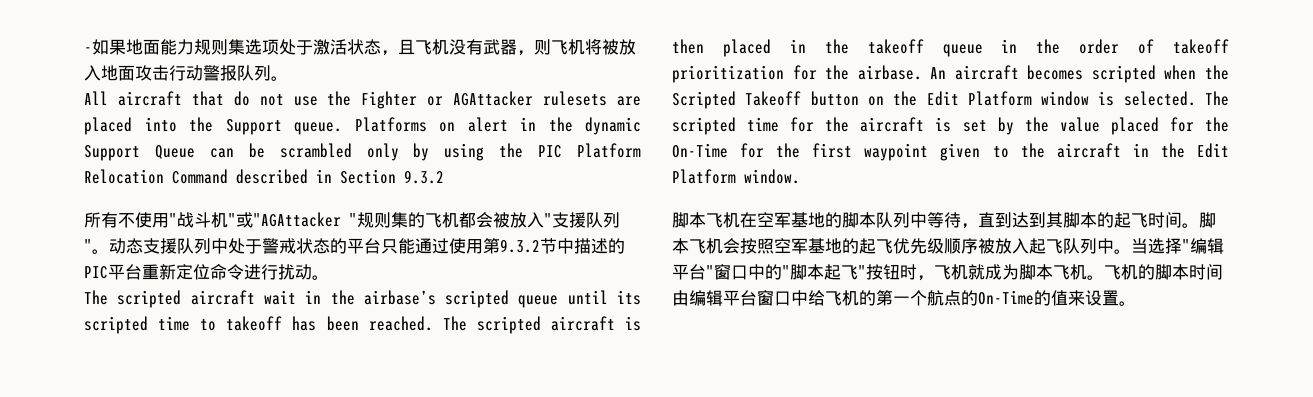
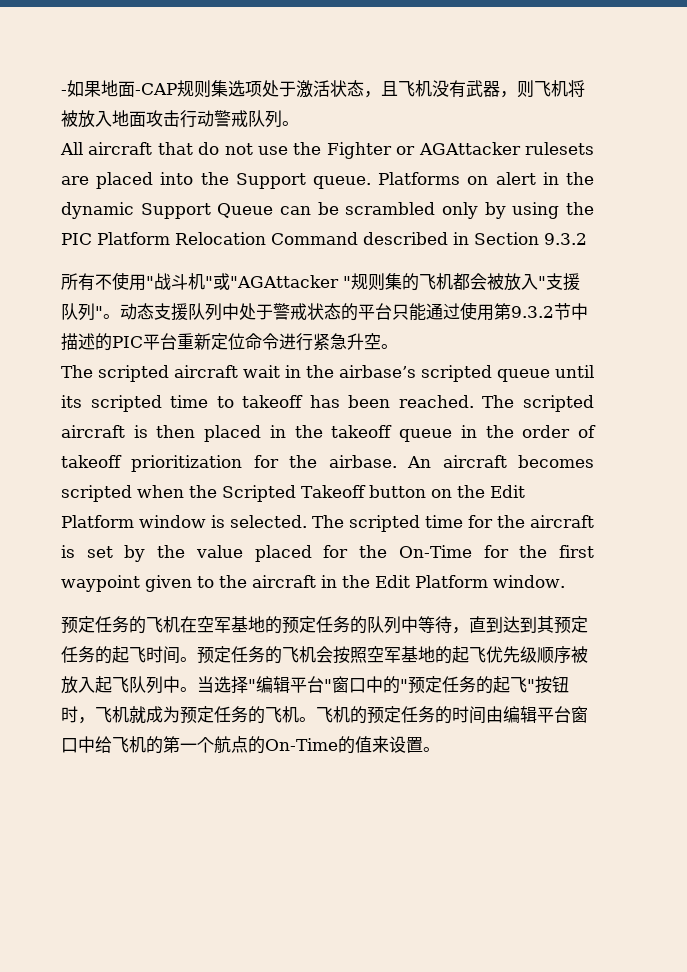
[160,39,194,55] 能力 -> [135,83,177,95] -CAP
[220,65,237,81] 报 -> [231,110,248,128] 戒
[278,264,312,280] 扰动 -> [313,333,381,350] 紧急升空
[672,212,706,228] 脚本 -> [61,616,146,634] 预定任务的
[842,212,876,228] 脚本 -> [282,616,367,634] 预定任务的
[1063,212,1097,228] 脚本 -> [554,616,588,634] [61,646,95,663] 预定任务
[1199,212,1216,228] [672,238,689,254] 脚本 -> [197,646,282,664] 预定任务的
[790,264,824,280] 脚本 -> [408,676,493,694] 预定任务的
[1019,264,1053,280] 脚本 -> [180,706,265,724] 预定任务的
[1155,264,1189,280] 脚本 -> [367,706,452,724] 预定任务的

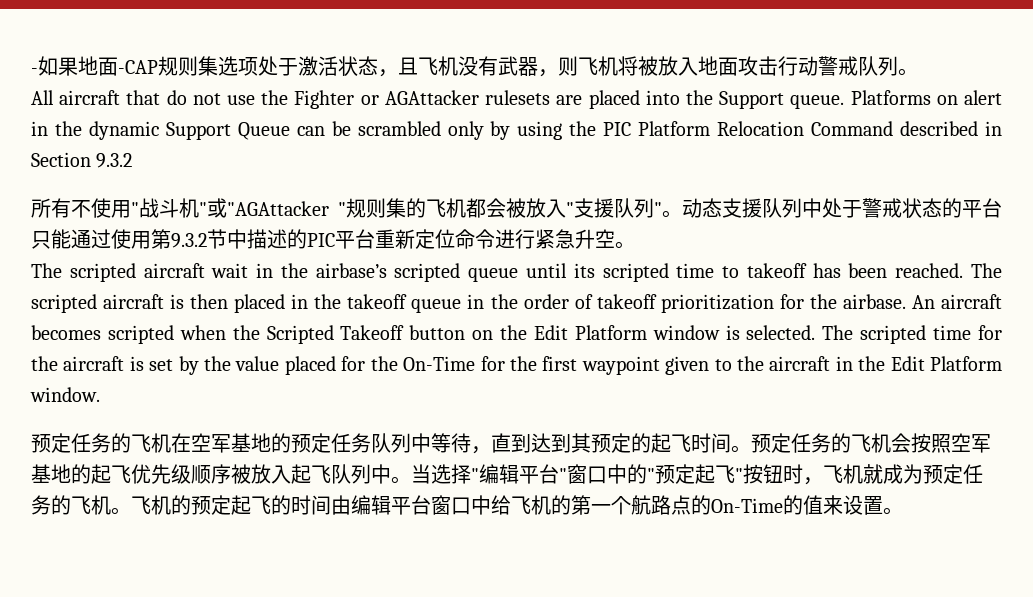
[350,616,367,634] 的 -> (371, 443) none
[61,646,95,663] 任务 -> (631, 443) none
[442,676,493,694] 任务的 -> (695, 474) none
[401,706,435,723] 任务 -> [231,495,271,515] 起飞
(231, 744) none -> [651,495,671,515] 路

